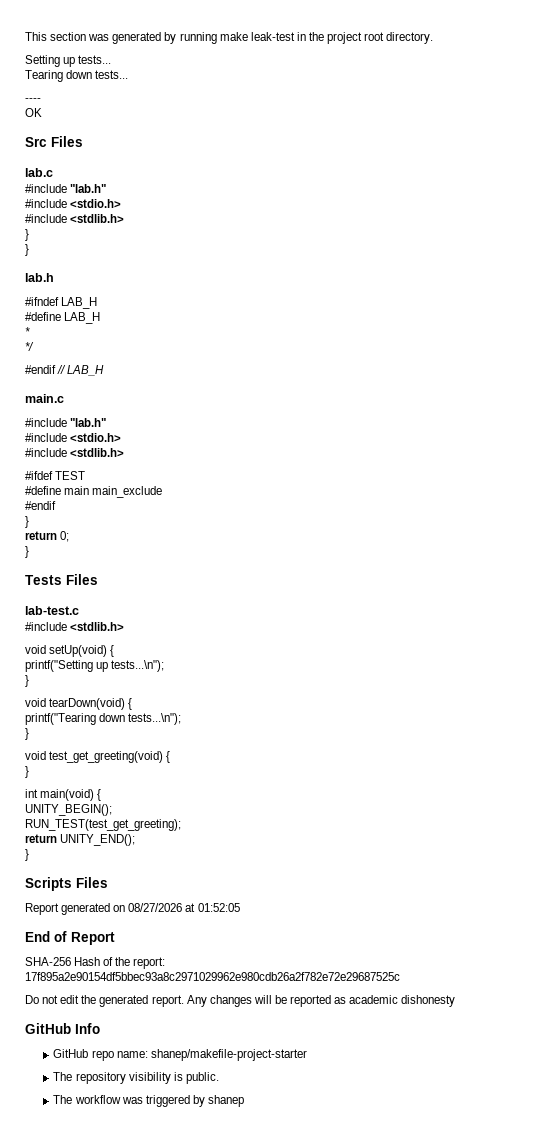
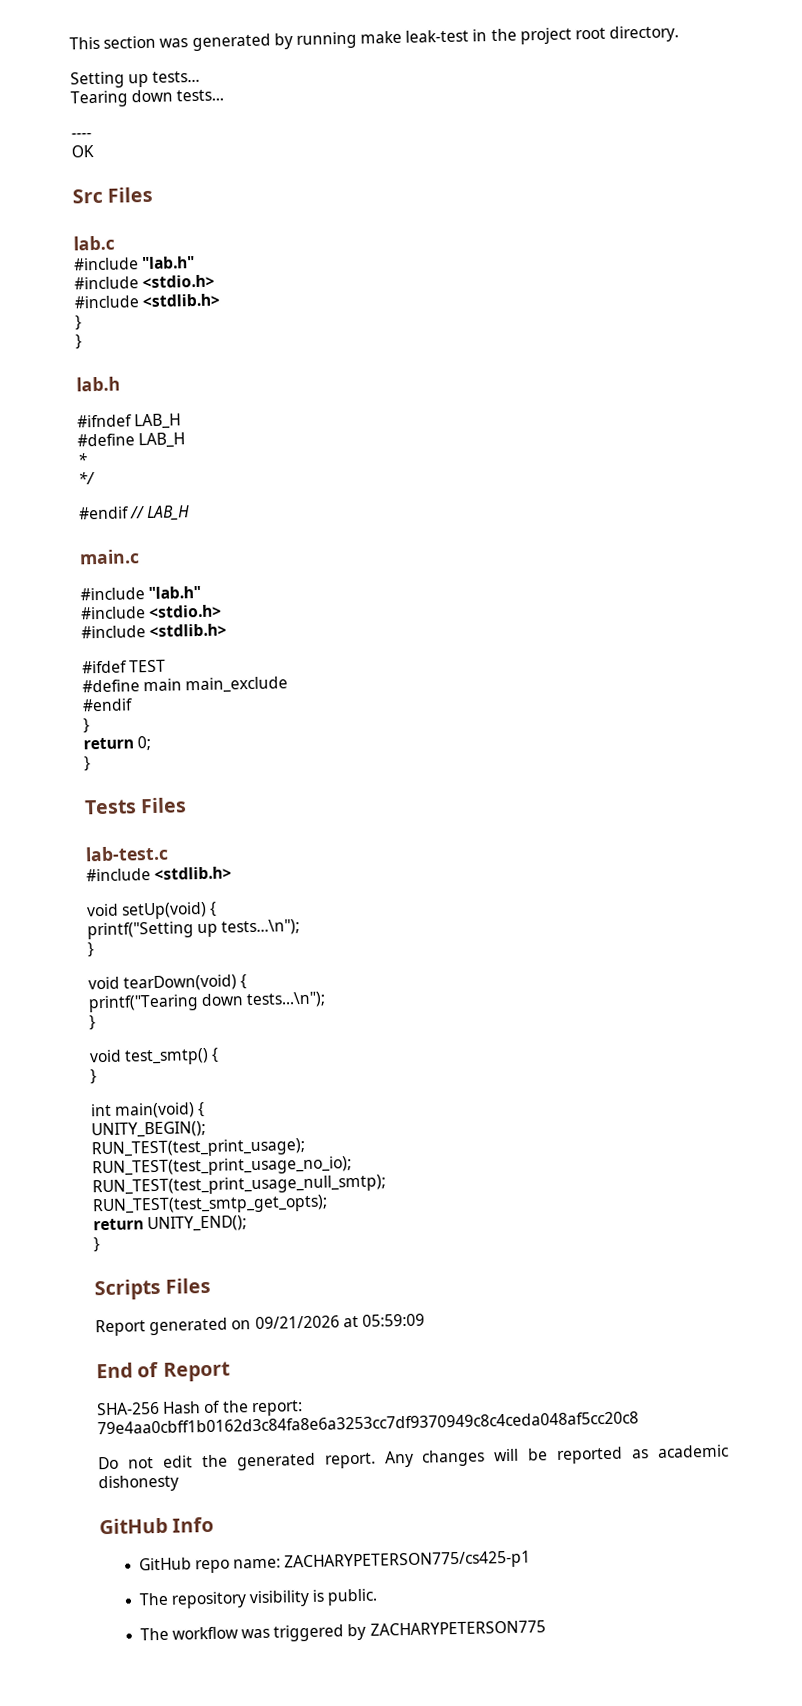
[49,751,164,763] test_get_greeting(void) -> [124,1047,210,1066] test_smtp()
[25,819,181,831] RUN_TEST(test_get_greeting); -> [91,1137,306,1159] [92,1156,352,1178] [92,1174,386,1197] [92,1194,328,1216] RUN_TEST(test_print_usage); // RUN_TEST(test_print_usage_no_io); // RUN_TEST(test_print_usage_null_smtp); // RUN_TEST(test_smtp_get_opts);
[128,903,240,912] 08/27/2026 at 01:52:05 -> [254,1313,425,1330] 09/21/2026 at 05:59:09
[25,972,400,981] 17f895a2e90154df5bbec93a8c2971029962e980cdb26a2f782e72e29687525c -> [97,1411,639,1435] 79e4aa0cbff1b0162d3c84fa8e6a3253cc7df9370949c8c4ceda048af5cc20c8
[150,1049,307,1061] shanep/makefile-project-starter -> [284,1550,532,1572] ZACHARYPETERSON775/cs425-p1
[207,1095,244,1107] shanep -> [369,1620,546,1636] ZACHARYPETERSON775

